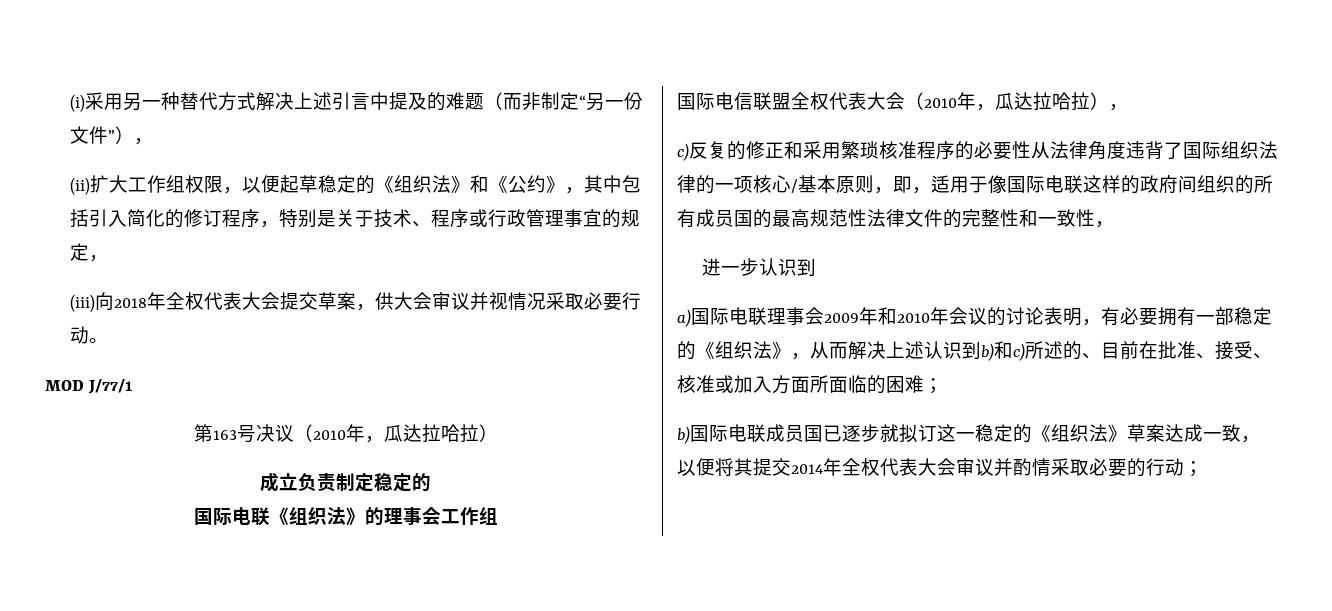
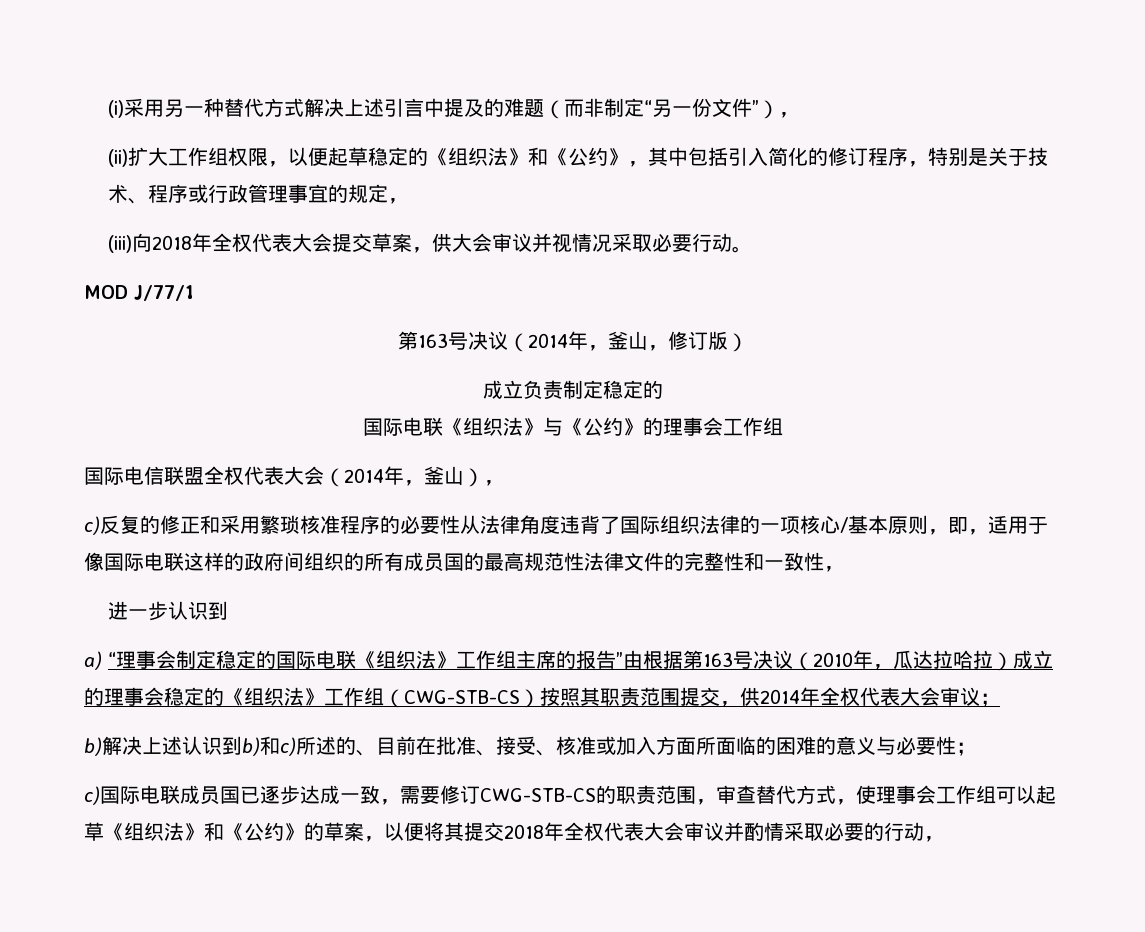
[312,424,479,443] 2010年，瓜达拉哈拉 -> [527,331,728,351] 2014年，釜山，修订版
(365, 516) none -> [542,417,643,436] 与《公约》
[924,92,1090,111] 2010年，瓜达拉哈拉 -> [344,466,464,486] 2014年，釜山
[691,307,1272,326] [677,341,848,360] 国际电联理事会2009年和2010年会议的讨论表明，有必要拥有一部稳定的《组织法》，从而 -> [108,650,1053,671] [84,687,1000,708] [84,737,102,756] “理事会制定稳定的国际电联《组织法》工作组主席的报告”由根据第163号决议（2010年，瓜达拉哈拉）成立的理事会稳定的《组织法》工作组（CWG-STB-CS）按照其职责范围提交，供2014年全权代表大会审议； // b)
[924,378,943,394] [677,426,690,444] ； // b) -> [816,736,976,756] [84,786,100,805] 的意义与必要性； // c)
[880,424,1241,443] 就拟订这一稳定的《组织法》草案达成一致 -> [300,785,1056,805] [84,822,364,841] 达成一致，需要修订CWG-STB-CS的职责范围，审查替代方式，使理事会工作组可以起草《组织法》和《公约》的草案
[791,464,823,474] 2014 -> [504,824,544,839] 2018
[1184,461,1203,477] ； -> [924,836,944,842] ，

